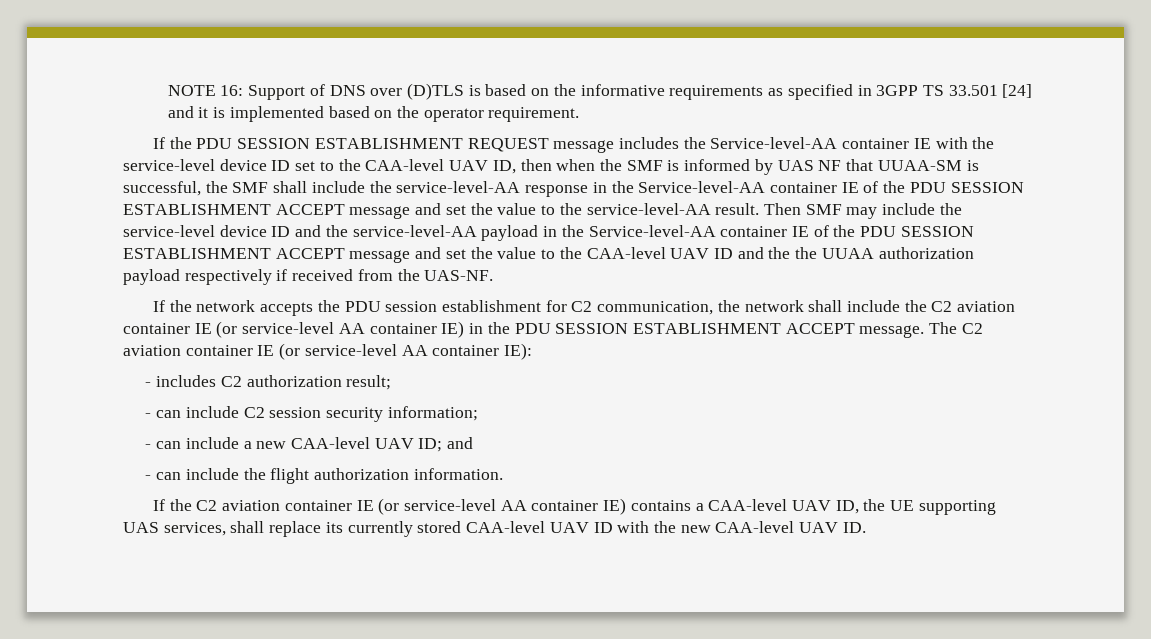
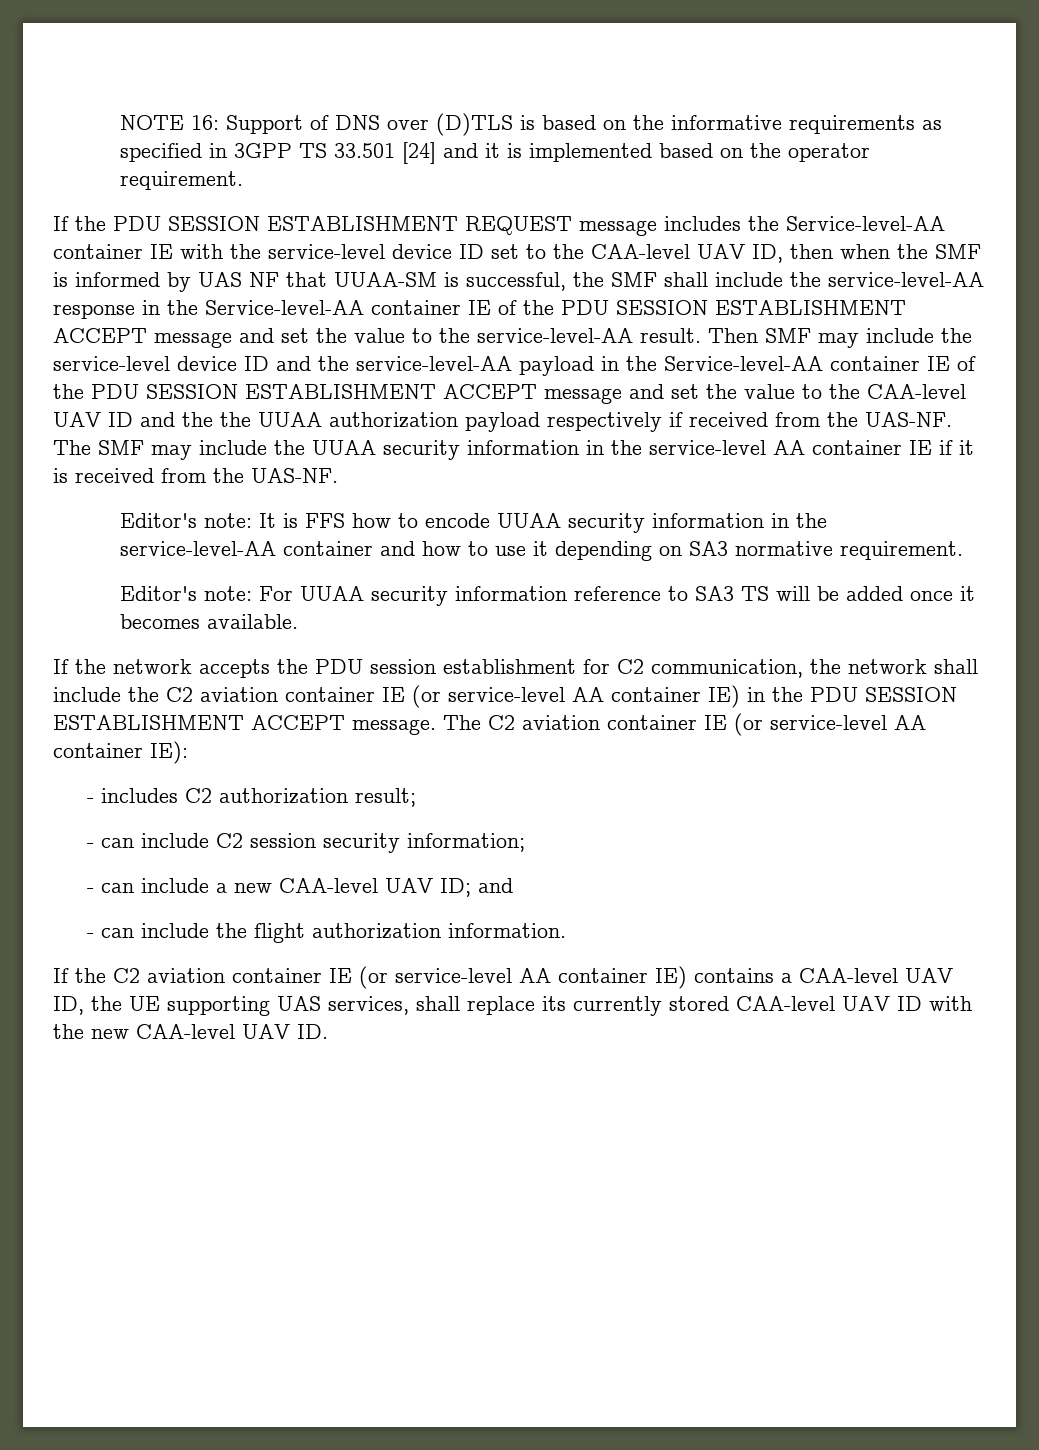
(494, 275) none -> [53,440,974,460] [53,468,338,483] [120,513,828,533] [120,541,964,561] [120,586,976,606] [120,614,299,629] The SMF may include the UUAA security information in the service-level AA container IE if it is received from the UAS-NF. // Editor's note: It is FFS how to encode UUAA security information in the service-level-AA container and how to use it depending on SA3 normative requirement. // Editor's note: For UUAA security information reference to SA3 TS will be added once it becomes available.

